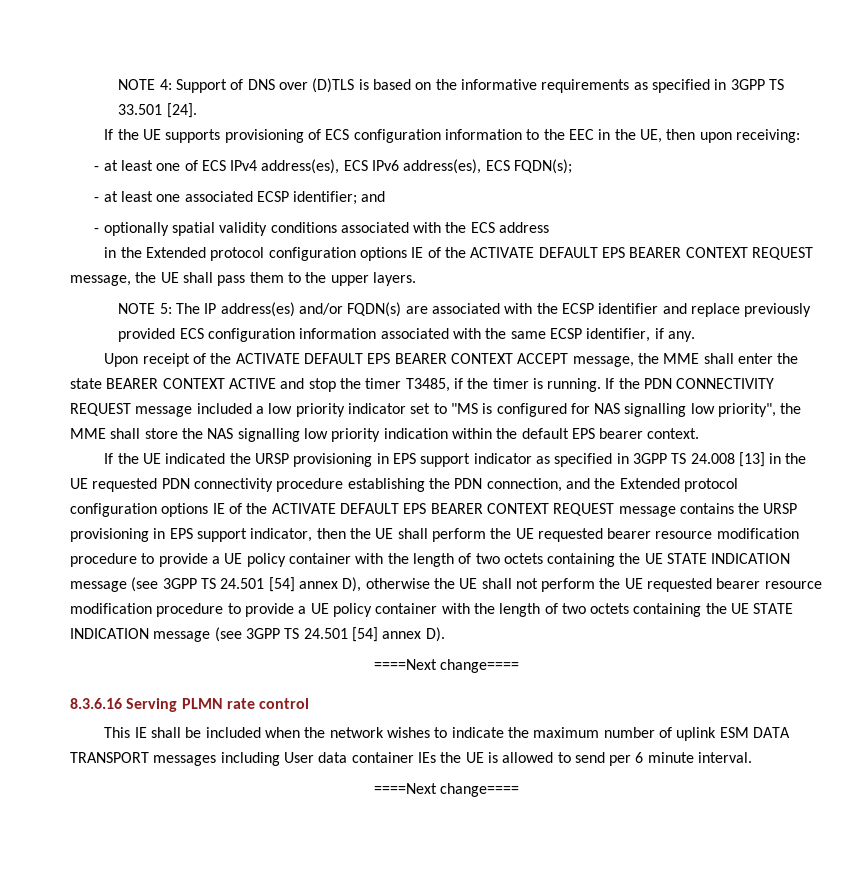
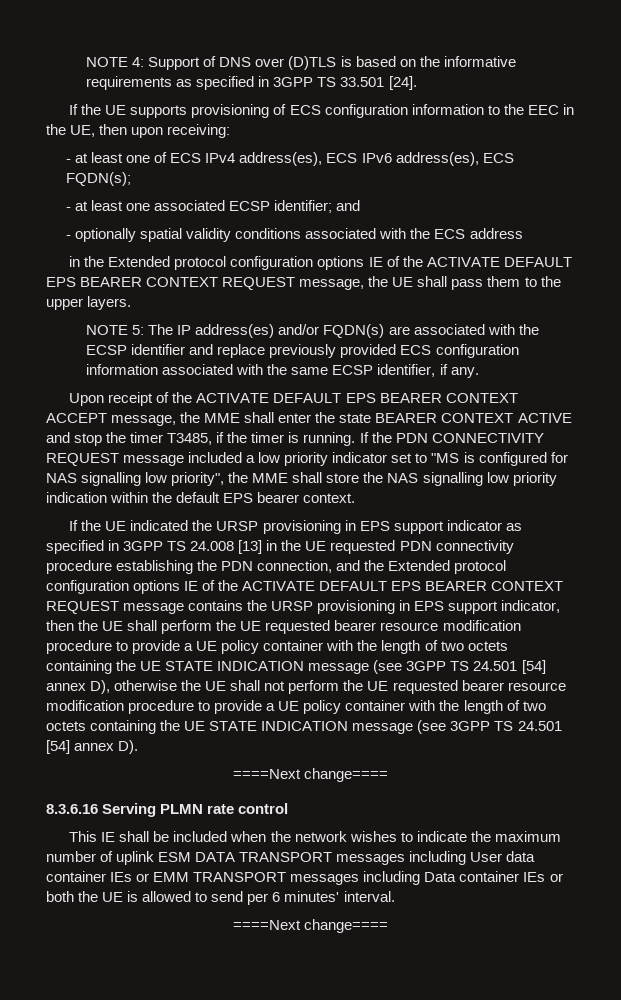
(436, 757) none -> [136,871,563,885] [46,891,74,902] or EMM TRANSPORT messages including Data container IEs or both
[647,752,694,763] minute -> [284,891,340,902] minutes'

